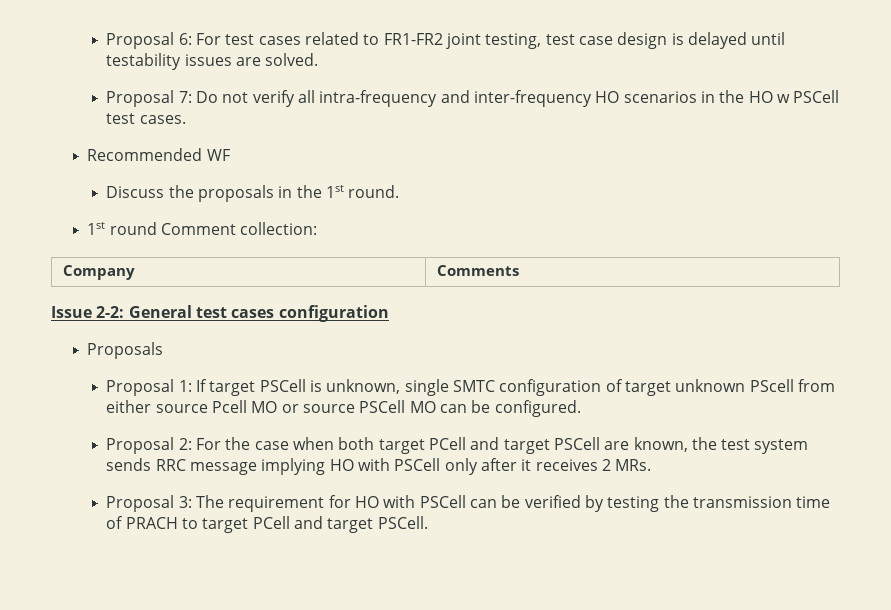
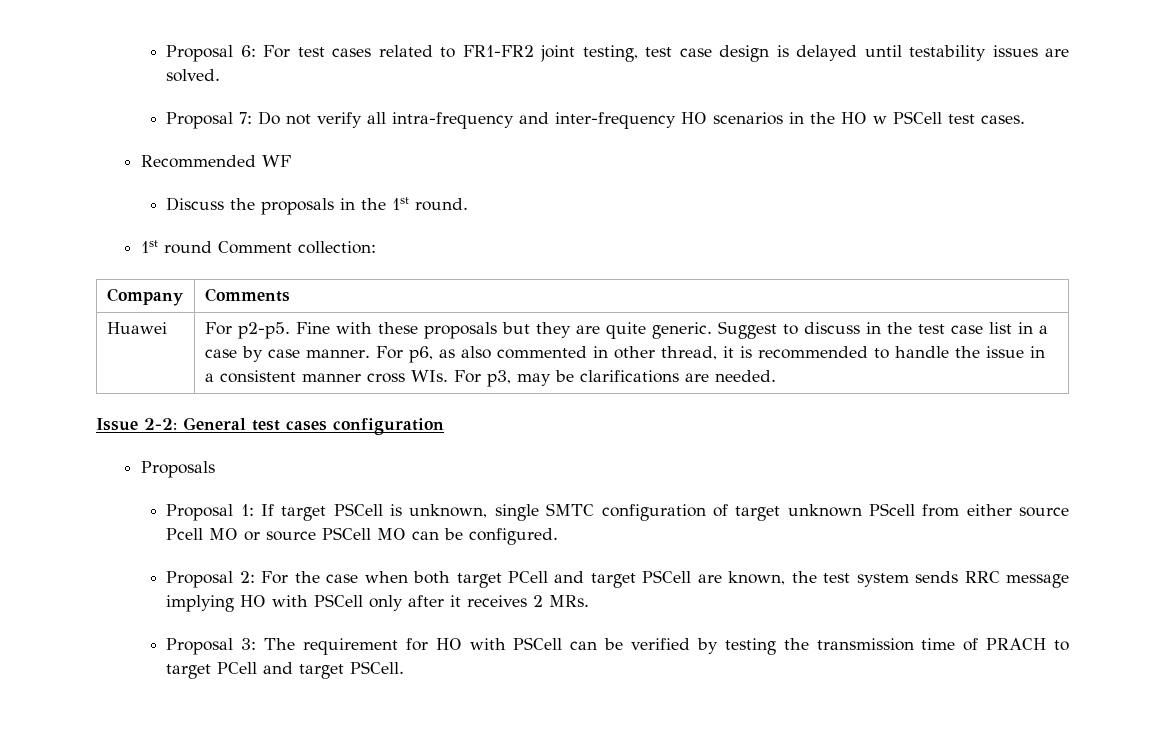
(519, 270) none -> [106,322,167,334] [204,321,1048,339] [204,346,1045,363] [204,370,776,387] // Huawei | For p2-p5. Fine with these proposals but they are quite generic. Suggest to discuss in the test case list in a case by case manner. For p6, as also commented in other thread, it is recommended to handle the issue in a consistent manner cross WIs. For p3, may be clarifications are needed.

